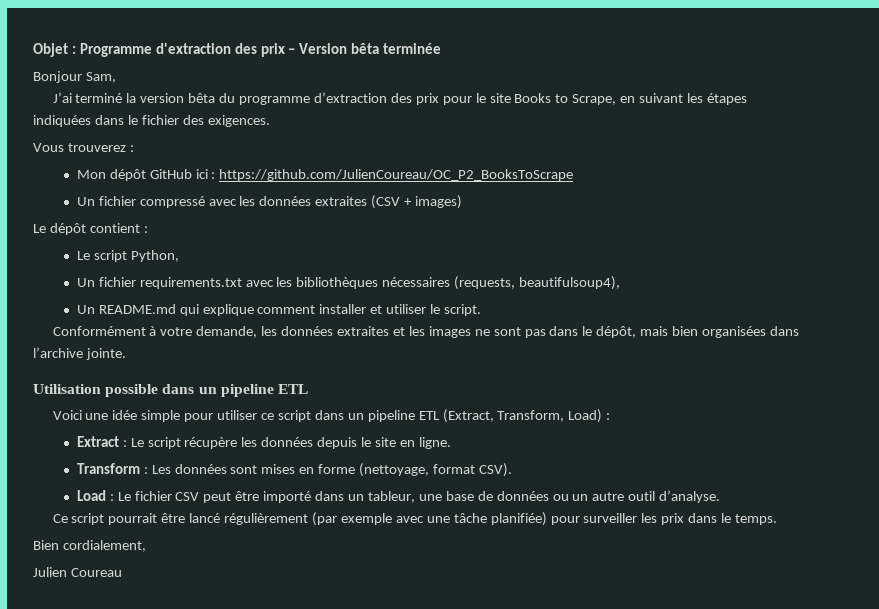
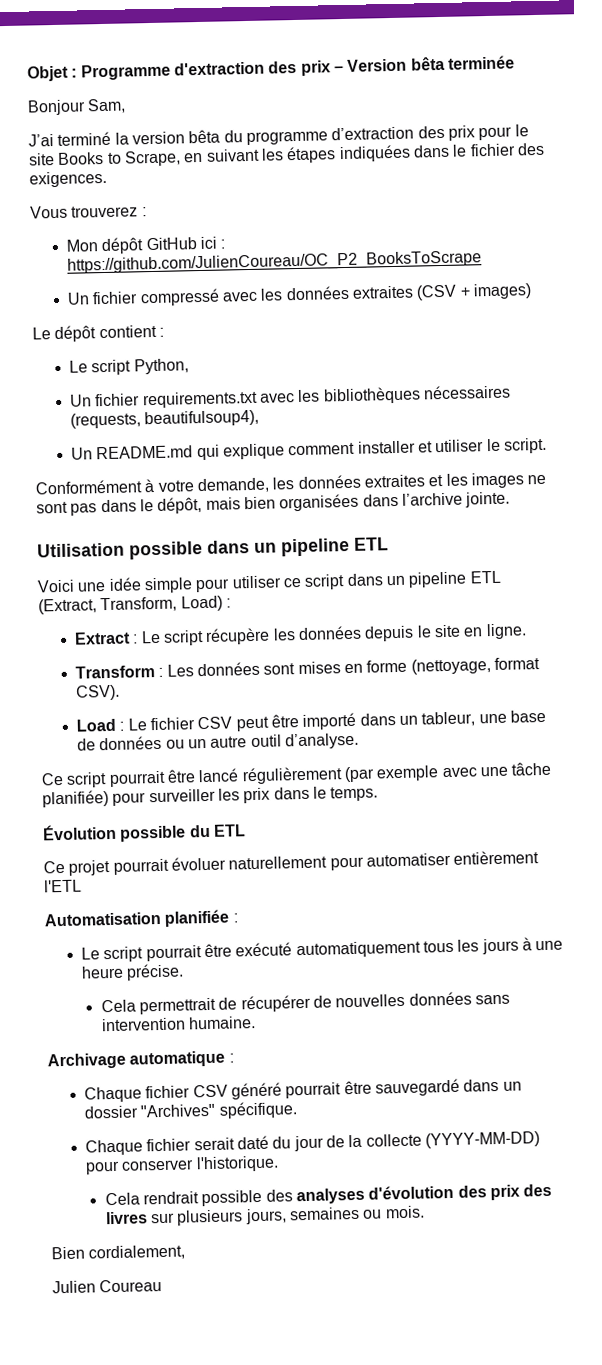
(778, 519) none -> [42,823,246,842] [43,850,540,876] [44,879,82,893] [44,909,238,927] [81,937,564,963] [81,963,185,981] [100,991,510,1015] [100,1016,257,1032] [47,1050,234,1070] [84,1078,522,1103] [84,1101,298,1119] [85,1131,541,1156] [85,1155,279,1175] [104,1183,553,1207] [104,1205,425,1226] // Évolution possible du ETL // Ce projet pourrait évoluer naturellement pour automatiser entièrement l'ETL // Automatisation planifiée : // Le script pourrait être exécuté automatiquement tous les jours à une heure précise. // Cela permettrait de récupérer de nouvelles données sans intervention humaine. // Archivage automatique : // Chaque fichier CSV généré pourrait être sauvegardé dans un dossier "Archives" spécifique. // Chaque fichier serait daté du jour de la collecte (YYYY-MM-DD) pour conserver l'historique. // Cela rendrait possible des analyses d'évolution des prix des livres sur plusieurs jours, semaines ou mois.

